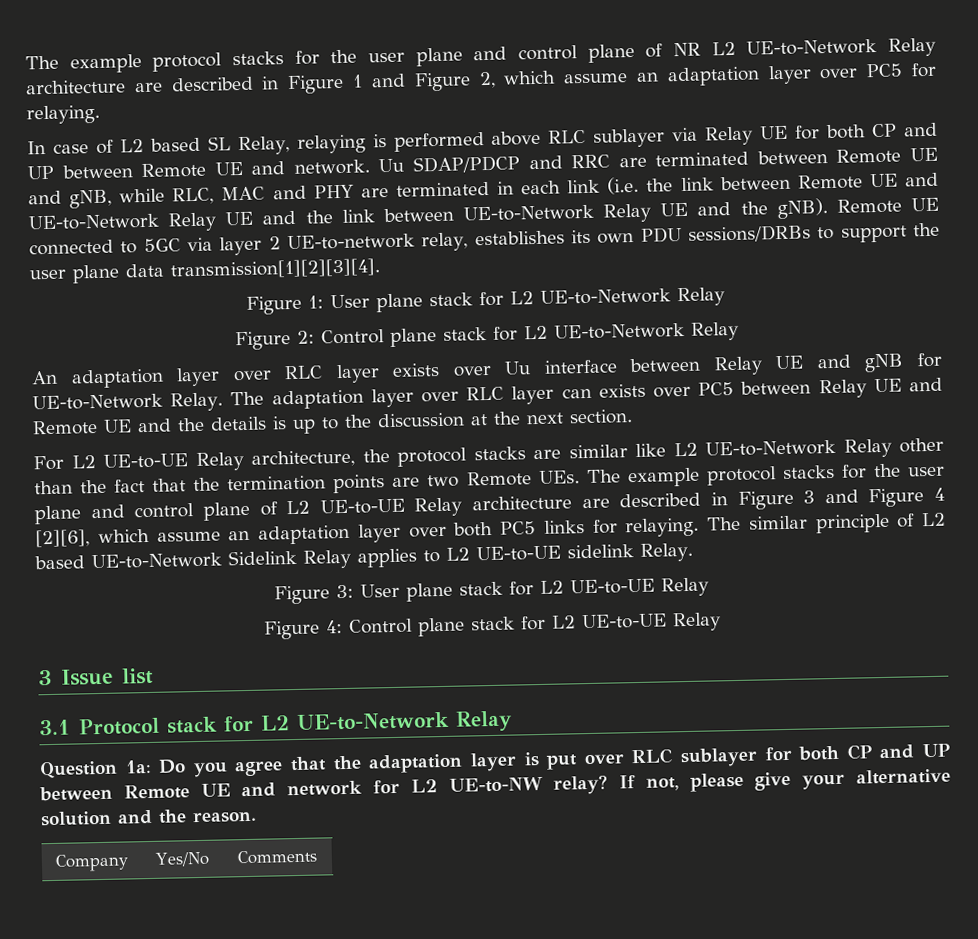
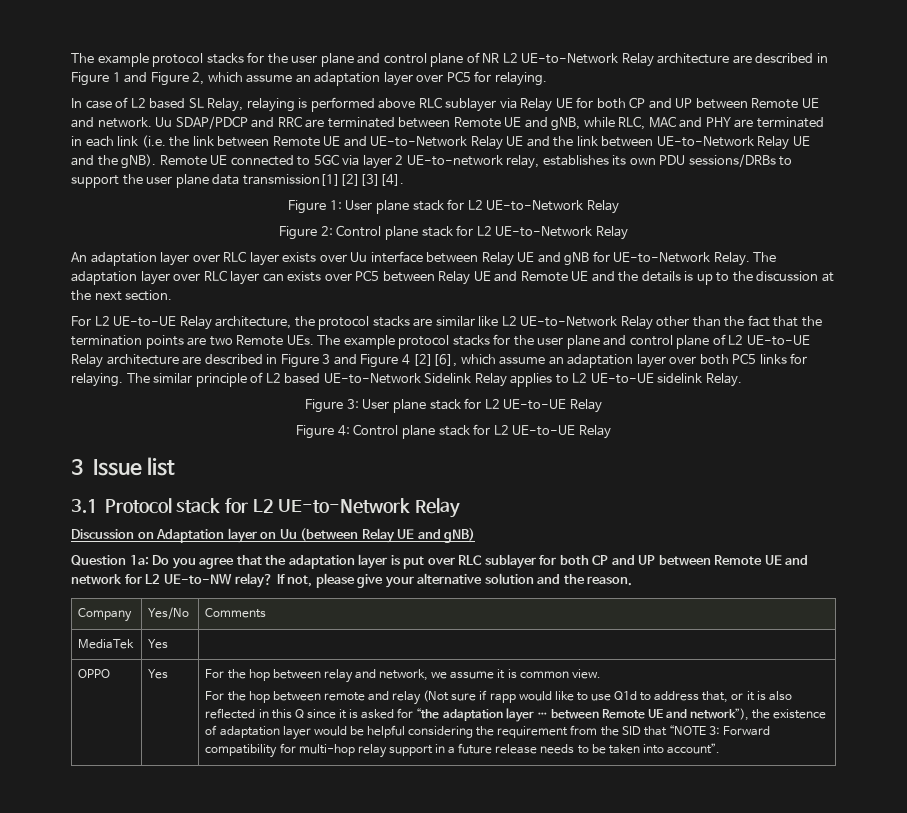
(512, 721) none -> [71,528,476,543] // Discussion on Adaptation layer on Uu (between Relay UE and gNB)
(317, 857) none -> [78,639,135,649] [148,639,169,649] [78,669,111,678] [148,669,169,679] [205,669,601,683] [205,690,792,705] [205,708,827,722] [205,725,771,740] [205,743,720,758] // MediaTek | Yes | // OPPO | Yes | For the hop between relay and network, we assume it is common view. // For the hop between remote and relay (Not sure if rapp would like to use Q1d to address that, or it is also reflected in this Q since it is asked for “the adaptation layer … between Remote UE and network”), the existence of adaptation layer would be helpful considering the requirement from the SID that “NOTE 3: Forward compatibility for multi-hop relay support in a future release needs to be taken into account”.

